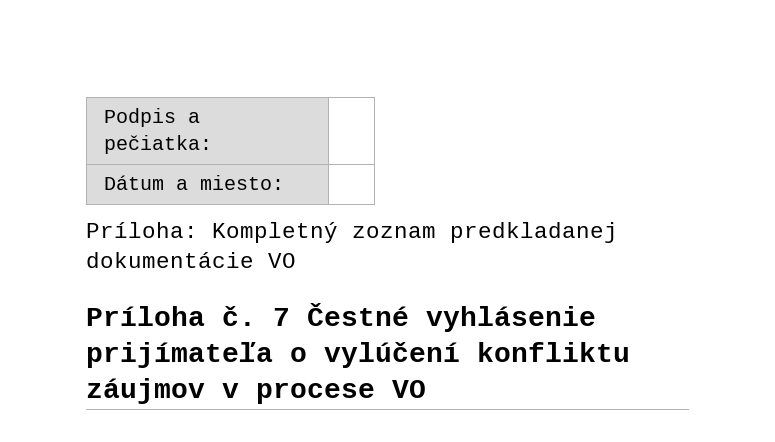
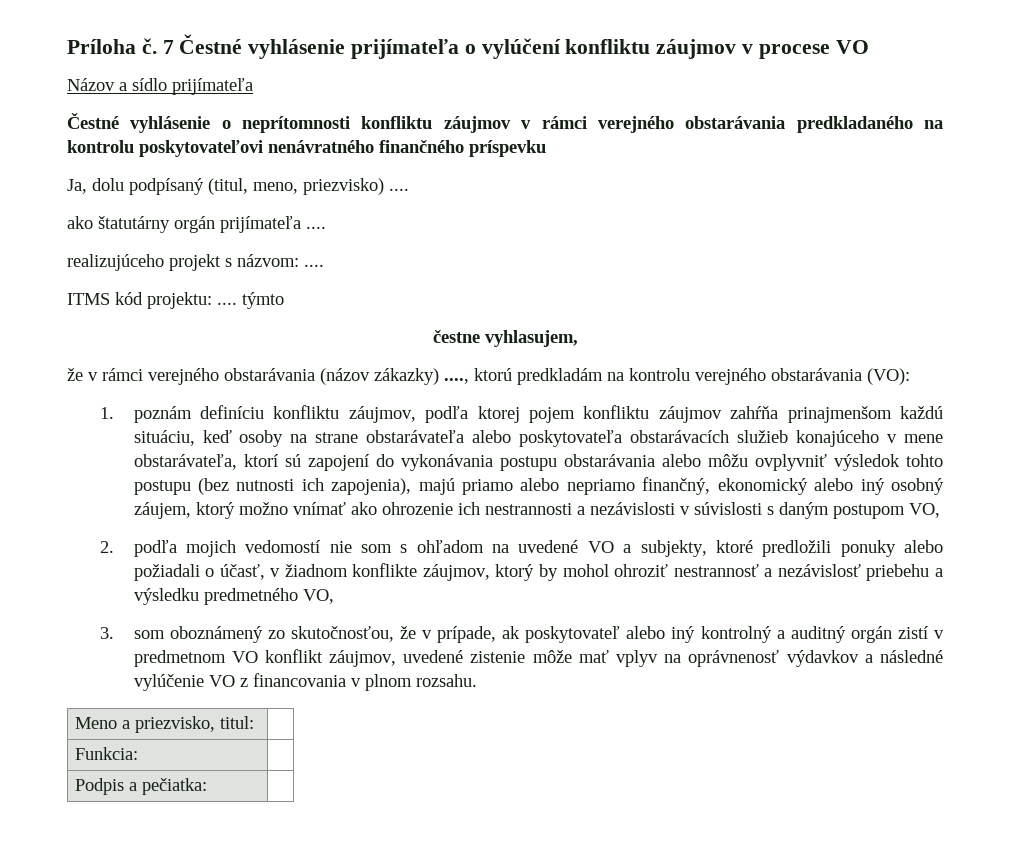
[103,108,200,127] [103,135,212,154] [103,175,284,190] [86,222,618,243] [86,252,296,268] Podpis a pečiatka: | // Dátum a miesto: | // Príloha: Kompletný zoznam predkladanej dokumentácie VO // -> (67, 46) none
(426, 389) none -> [67,78,253,95] [67,113,944,133] [67,140,546,157] [67,178,409,195] [67,216,326,233] [67,254,324,271] [67,292,284,309] [432,330,578,347] [67,368,910,385] [100,405,944,423] [133,430,944,447] [133,454,943,471] [133,477,945,495] [133,502,940,519] [100,540,943,557] [133,563,944,581] [133,588,334,605] [100,626,944,643] [133,649,943,667] [133,673,477,691] [75,716,255,733] [75,747,139,760] [75,778,208,795] // Názov a sídlo prijímateľa // Čestné vyhlásenie o neprítomnosti konfliktu záujmov v rámci verejného obstarávania predkladaného na kontrolu poskytovateľovi nenávratného finančného príspevku // Ja, dolu podpísaný (titul, meno, priezvisko) .... // ako štatutárny orgán prijímateľa .... // realizujúceho projekt s názvom: .... // ITMS kód projektu: .... týmto // čestne vyhlasujem, // že v rámci verejného obstarávania (názov zákazky) ...., ktorú predkladám na kontrolu verejného obstarávania (VO): // 1. poznám definíciu konfliktu záujmov, podľa ktorej pojem konfliktu záujmov zahŕňa prinajmenšom každú situáciu, keď osoby na strane obstarávateľa alebo poskytovateľa obstarávacích služieb konajúceho v mene obstarávateľa, ktorí sú zapojení do vykonávania postupu obstarávania alebo môžu ovplyvniť výsledok tohto postupu (bez nutnosti ich zapojenia), majú priamo alebo nepriamo finančný, ekonomický alebo iný osobný záujem, ktorý možno vnímať ako ohrozenie ich nestrannosti a nezávislosti v súvislosti s daným postupom VO, // 2. podľa mojich vedomostí nie som s ohľadom na uvedené VO a subjekty, ktoré predložili ponuky alebo požiadali o účasť, v žiadnom konflikte záujmov, ktorý by mohol ohroziť nestrannosť a nezávislosť priebehu a výsledku predmetného VO, // 3. som oboznámený zo skutočnosťou, že v prípade, ak poskytovateľ alebo iný kontrolný a auditný orgán zistí v predmetnom VO konflikt záujmov, uvedené zistenie môže mať vplyv na oprávnenosť výdavkov a následné vylúčenie VO z financovania v plnom rozsahu. // Meno a priezvisko, titul: | // Funkcia: | // Podpis a pečiatka: |

